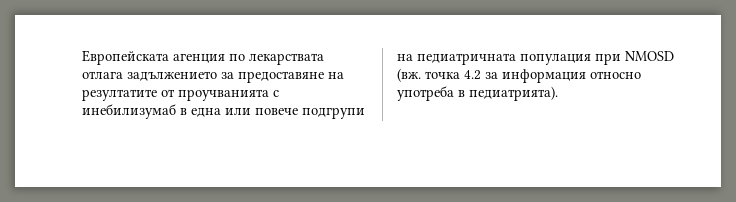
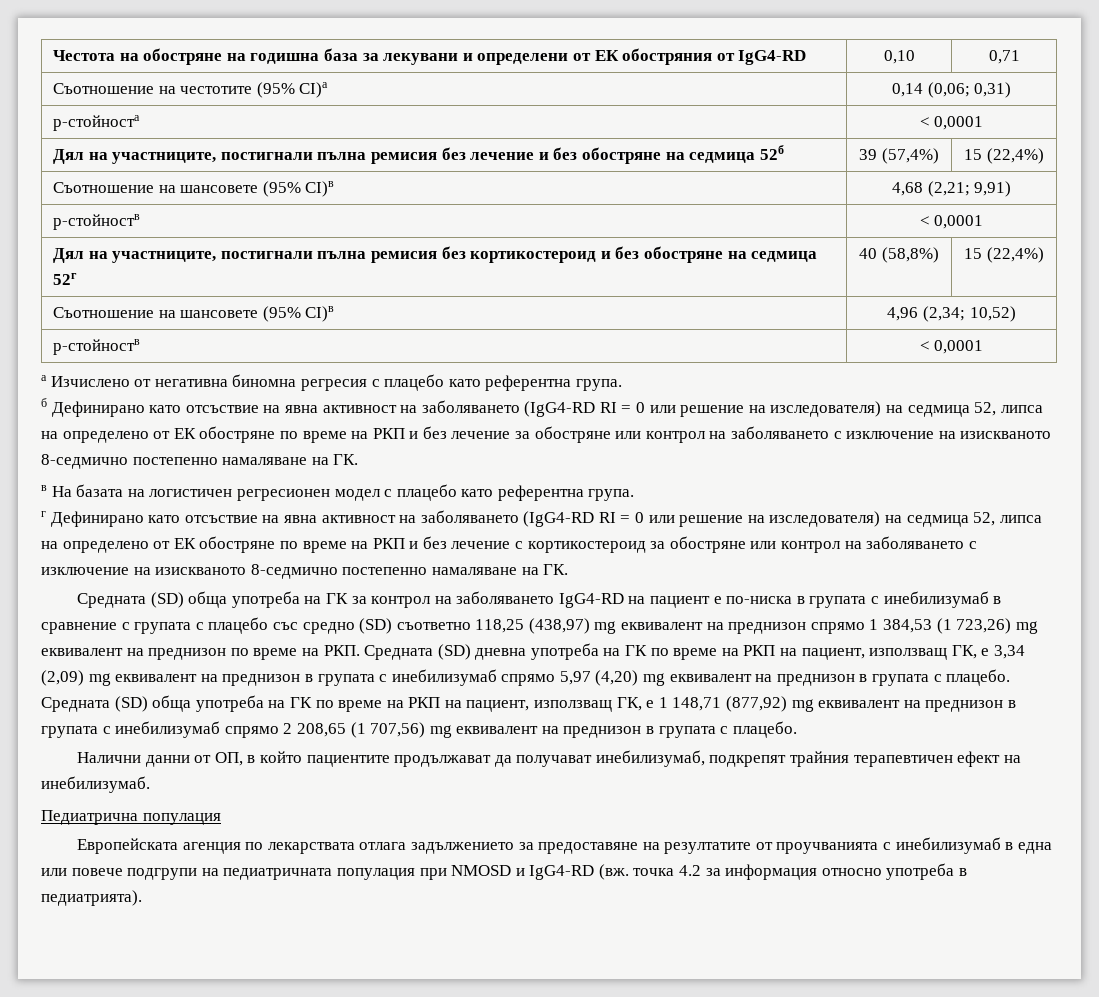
(82, 57) none -> [53,48,807,65] [883,50,915,64] [988,50,1020,64] [53,82,329,98] [891,82,1012,98] [53,115,141,131] [919,116,984,130] [53,145,784,164] [859,148,939,164] [964,148,1044,164] [53,181,335,197] [891,181,1012,197] [53,214,141,230] [919,215,984,229] [53,246,818,263] [53,273,78,285] [859,247,939,263] [964,247,1044,263] [53,306,335,322] [887,306,1016,322] [53,339,141,355] [919,340,984,354] [41,374,622,391] [41,398,1043,417] [41,426,1052,443] [41,454,359,469] [41,484,635,501] [41,510,1042,527] [41,536,977,553] [41,564,569,579] [76,591,1002,608] [41,617,1038,634] [41,643,1025,660] [41,669,1011,686] [41,695,1016,712] [41,721,797,738] [76,750,1021,767] [41,776,150,793] [41,810,221,825] Честота на обостряне на годишна база за лекувани и определени от ЕК обостряния от IgG4-RD | 0,10 | 0,71 // Съотношение на честотите (95% CI)а | 0,14 (0,06; 0,31) // p-стойноста | < 0,0001 // Дял на участниците, постигнали пълна ремисия без лечение и без обостряне на седмица 52б | 39 (57,4%) | 15 (22,4%) // Съотношение на шансовете (95% CI)в | 4,68 (2,21; 9,91) // p-стойноств | < 0,0001 // Дял на участниците, постигнали пълна ремисия без кортикостероид и без обостряне на седмица 52г | 40 (58,8%) | 15 (22,4%) // Съотношение на шансовете (95% CI)в | 4,96 (2,34; 10,52) // p-стойноств | < 0,0001 // а Изчислено от негативна биномна регресия с плацебо като референтна група. // б Дефинирано като отсъствие на явна активност на заболяването (IgG4-RD RI = 0 или решение на изследователя) на седмица 52, липса на определено от ЕК обостряне по време на РКП и без лечение за обостряне или контрол на заболяването с изключение на изискваното 8-седмично постепенно намаляване на ГК. // в На базата на логистичен регресионен модел с плацебо като референтна група. // г Дефинирано като отсъствие на явна активност на заболяването (IgG4-RD RI = 0 или решение на изследователя) на седмица 52, липса на определено от ЕК обостряне по време на РКП и без лечение с кортикостероид за обостряне или контрол на заболяването с изключение на изискваното 8-седмично постепенно намаляване на ГК. // Средната (SD) обща употреба на ГК за контрол на заболяването IgG4-RD на пациент е по-ниска в групата с инебилизумаб в сравнение с групата с плацебо със средно (SD) съответно 118,25 (438,97) mg еквивалент на преднизон спрямо 1 384,53 (1 723,26) mg еквивалент на преднизон по време на РКП. Средната (SD) дневна употреба на ГК по време на РКП на пациент, използващ ГК, е 3,34 (2,09) mg еквивалент на преднизон в групата с инебилизумаб спрямо 5,97 (4,20) mg еквивалент на преднизон в групата с плацебо. Средната (SD) обща употреба на ГК по време на РКП на пациент, използващ ГК, е 1 148,71 (877,92) mg еквивалент на преднизон в групата с инебилизумаб спрямо 2 208,65 (1 707,56) mg еквивалент на преднизон в групата с плацебо. // Налични данни от ОП, в който пациентите продължават да получават инебилизумаб, подкрепят трайния терапевтичен ефект на инебилизумаб. // Педиатрична популация //
(674, 56) none -> [515,865,595,880] и IgG4-RD

